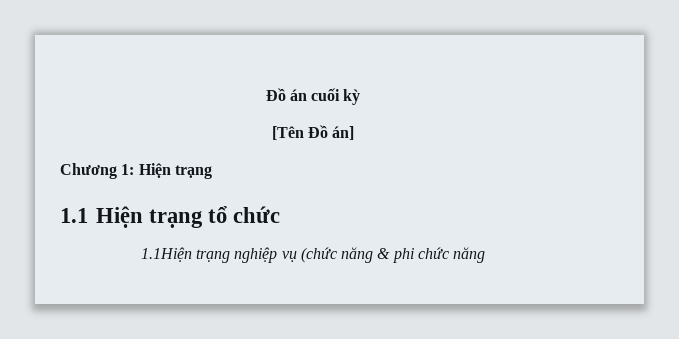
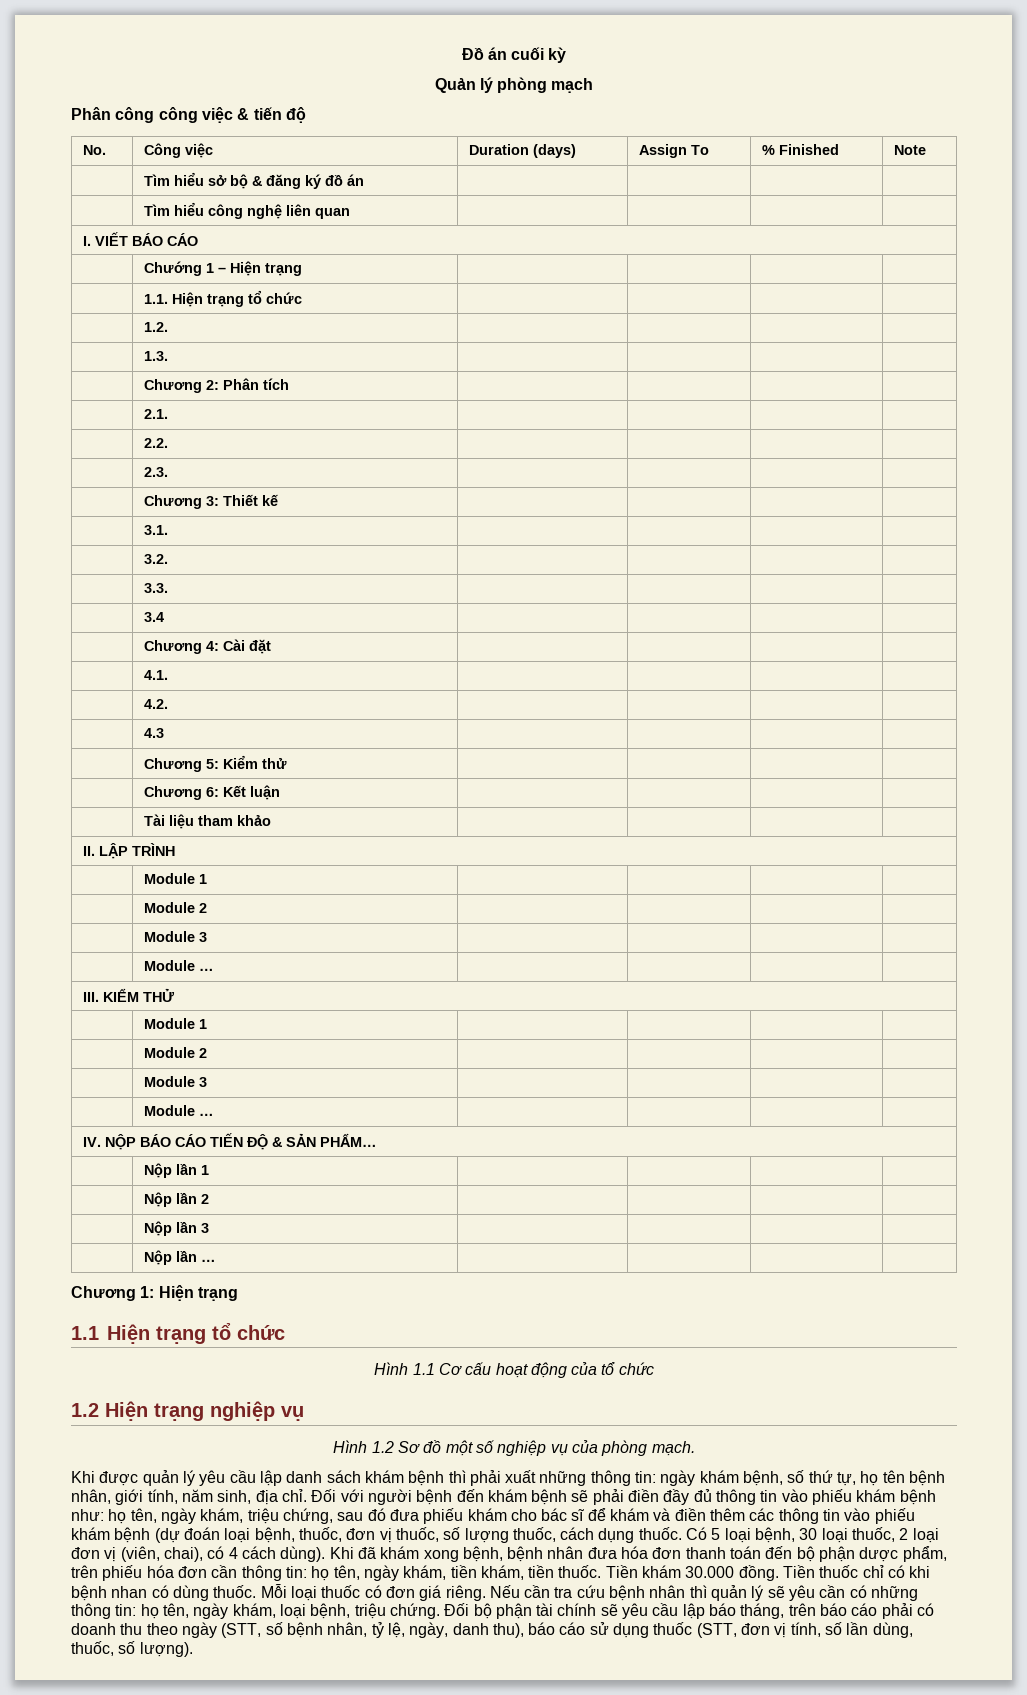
[271,125,355,140] [Tên Đồ án] -> [434,77,594,93] [71,107,306,123] [82,145,106,155] [143,143,213,158] [468,144,576,158] [638,144,709,158] [761,144,839,155] [893,145,926,155] [143,172,364,189] [143,202,350,219] [82,232,198,246] [143,261,302,276] [143,290,302,307] [143,322,168,332] [143,351,168,361] [143,378,289,393] [143,409,168,419] [143,438,168,448] [143,467,168,477] [143,494,279,509] [143,525,168,535] [143,554,168,564] [143,583,168,593] [143,612,164,622] [143,639,271,654] [143,670,168,680] [143,699,168,709] [143,728,164,738] [143,755,287,772] [143,785,280,800] [143,814,271,829] [82,843,175,859] [143,873,207,884] [143,902,207,913] [143,931,207,942] [143,960,214,971] [82,988,175,1002] [143,1018,207,1029] [143,1047,207,1058] [143,1076,207,1087] [143,1105,214,1116] [82,1133,377,1150] [143,1163,209,1178] [143,1192,209,1207] [143,1221,209,1236] [143,1250,216,1265] Quản lý phòng mạch // Phân công công việc & tiến độ // No. | Công việc | Duration (days) | Assign To | % Finished | Note // | Tìm hiểu sở bộ & đăng ký đồ án | | | | // | Tìm hiểu công nghệ liên quan | | | | // I. VIẾT BÁO CÁO // | Chướng 1 – Hiện trạng | | | | // | 1.1. Hiện trạng tổ chức | | | | // | 1.2. | | | | // | 1.3. | | | | // | Chương 2: Phân tích | | | | // | 2.1. | | | | // | 2.2. | | | | // | 2.3. | | | | // | Chương 3: Thiết kế | | | | // | 3.1. | | | | // | 3.2. | | | | // | 3.3. | | | | // | 3.4 | | | | // | Chương 4: Cài đặt | | | | // | 4.1. | | | | // | 4.2. | | | | // | 4.3 | | | | // | Chương 5: Kiểm thử | | | | // | Chương 6: Kết luận | | | | // | Tài liệu tham khảo | | | | // II. LẬP TRÌNH // | Module 1 | | | | // | Module 2 | | | | // | Module 3 | | | | // | Module … | | | | // III. KIỂM THỬ // | Module 1 | | | | // | Module 2 | | | | // | Module 3 | | | | // | Module … | | | | // IV. NỘP BÁO CÁO TIẾN ĐỘ & SẢN PHẨM… // | Nộp lần 1 | | | | // | Nộp lần 2 | | | | // | Nộp lần 3 | | | | // | Nộp lần … | | | |
[140,247,486,263] 1.1Hiện trạng nghiệp vụ (chức năng & phi chức năng -> [374,1362,654,1378] [71,1401,304,1421] [333,1440,695,1456] [71,1470,946,1486] [71,1489,936,1505] [71,1508,915,1524] [71,1527,939,1543] [71,1546,947,1562] [71,1565,931,1581] [71,1584,919,1601] [71,1603,935,1619] [71,1622,913,1638] [71,1641,193,1657] Hình 1.1 Cơ cấu hoạt động của tổ chức // 1.2 Hiện trạng nghiệp vụ // Hình 1.2 Sơ đồ một số nghiệp vụ của phòng mạch. // Khi được quản lý yêu cầu lập danh sách khám bệnh thì phải xuất những thông tin: ngày khám bệnh, số thứ tự, họ tên bệnh nhân, giới tính, năm sinh, địa chỉ. Đối với người bệnh đến khám bệnh sẽ phải điền đầy đủ thông tin vào phiếu khám bệnh như: họ tên, ngày khám, triệu chứng, sau đó đưa phiếu khám cho bác sĩ để khám và điền thêm các thông tin vào phiếu khám bệnh (dự đoán loại bệnh, thuốc, đơn vị thuốc, số lượng thuốc, cách dụng thuốc. Có 5 loại bệnh, 30 loại thuốc, 2 loại đơn vị (viên, chai), có 4 cách dùng). Khi đã khám xong bệnh, bệnh nhân đưa hóa đơn thanh toán đến bộ phận dược phẩm, trên phiếu hóa đơn cần thông tin: họ tên, ngày khám, tiền khám, tiền thuốc. Tiền khám 30.000 đồng. Tiền thuốc chỉ có khi bệnh nhan có dùng thuốc. Mỗi loại thuốc có đơn giá riêng. Nếu cần tra cứu bệnh nhân thì quản lý sẽ yêu cần có những thông tin: họ tên, ngày khám, loại bệnh, triệu chứng. Đối bộ phận tài chính sẽ yêu cầu lập báo tháng, trên báo cáo phải có doanh thu theo ngày (STT, số bệnh nhân, tỷ lệ, ngày, danh thu), báo cáo sử dụng thuốc (STT, đơn vị tính, số lần dùng, thuốc, số lượng).

